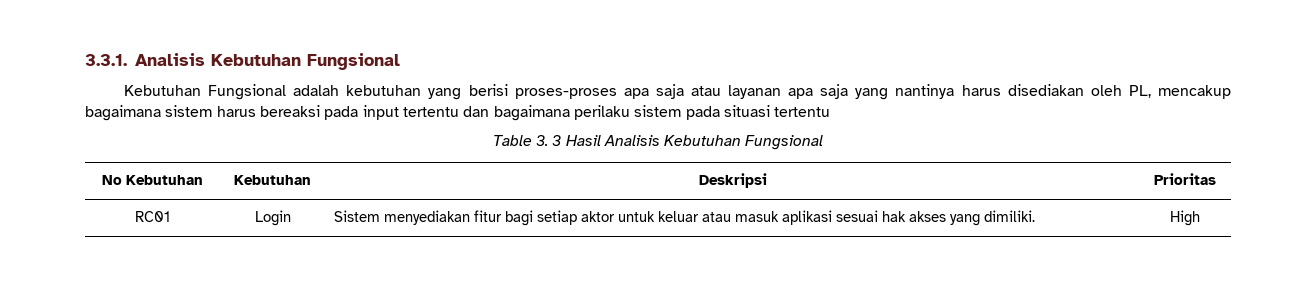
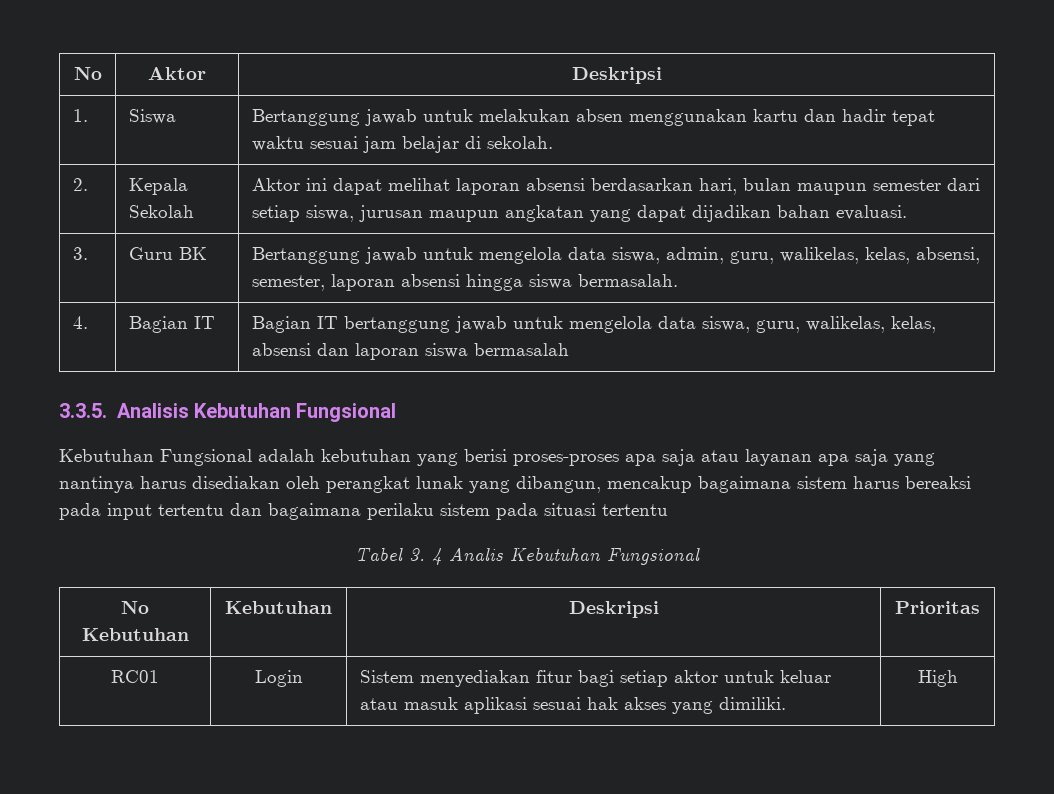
[85,54,127,66] 3.3.1. -> [73,67,102,80] [148,67,206,80] [571,67,662,84] [72,109,88,122] [128,109,176,124] [251,109,935,126] [251,136,553,153] [72,178,88,191] [128,178,188,195] [128,205,194,218] [251,178,980,195] [251,205,907,222] [72,247,88,260] [128,247,207,260] [251,247,980,264] [251,274,678,291] [72,316,88,329] [128,316,215,333] [251,316,936,333] [251,343,569,360] [59,403,107,418] No | Aktor | Deskripsi // 1. | Siswa | Bertanggung jawab untuk melakukan absen menggunakan kartu dan hadir tepat waktu sesuai jam belajar di sekolah. // 2. | Kepala Sekolah | Aktor ini dapat melihat laporan absensi berdasarkan hari, bulan maupun semester dari setiap siswa, jurusan maupun angkatan yang dapat dijadikan bahan evaluasi. // 3. | Guru BK | Bertanggung jawab untuk mengelola data siswa, admin, guru, walikelas, kelas, absensi, semester, laporan absensi hingga siswa bermasalah. // 4. | Bagian IT | Bagian IT bertanggung jawab untuk mengelola data siswa, guru, walikelas, kelas, absensi dan laporan siswa bermasalah // 3.3.5.
[1128,85,1151,98] PL, -> [326,476,601,493] perangkat lunak yang dibangun,
[492,135,660,146] Table 3. 3 Hasil Analisis -> [355,547,503,565] Tabel 3. 4 Analis

